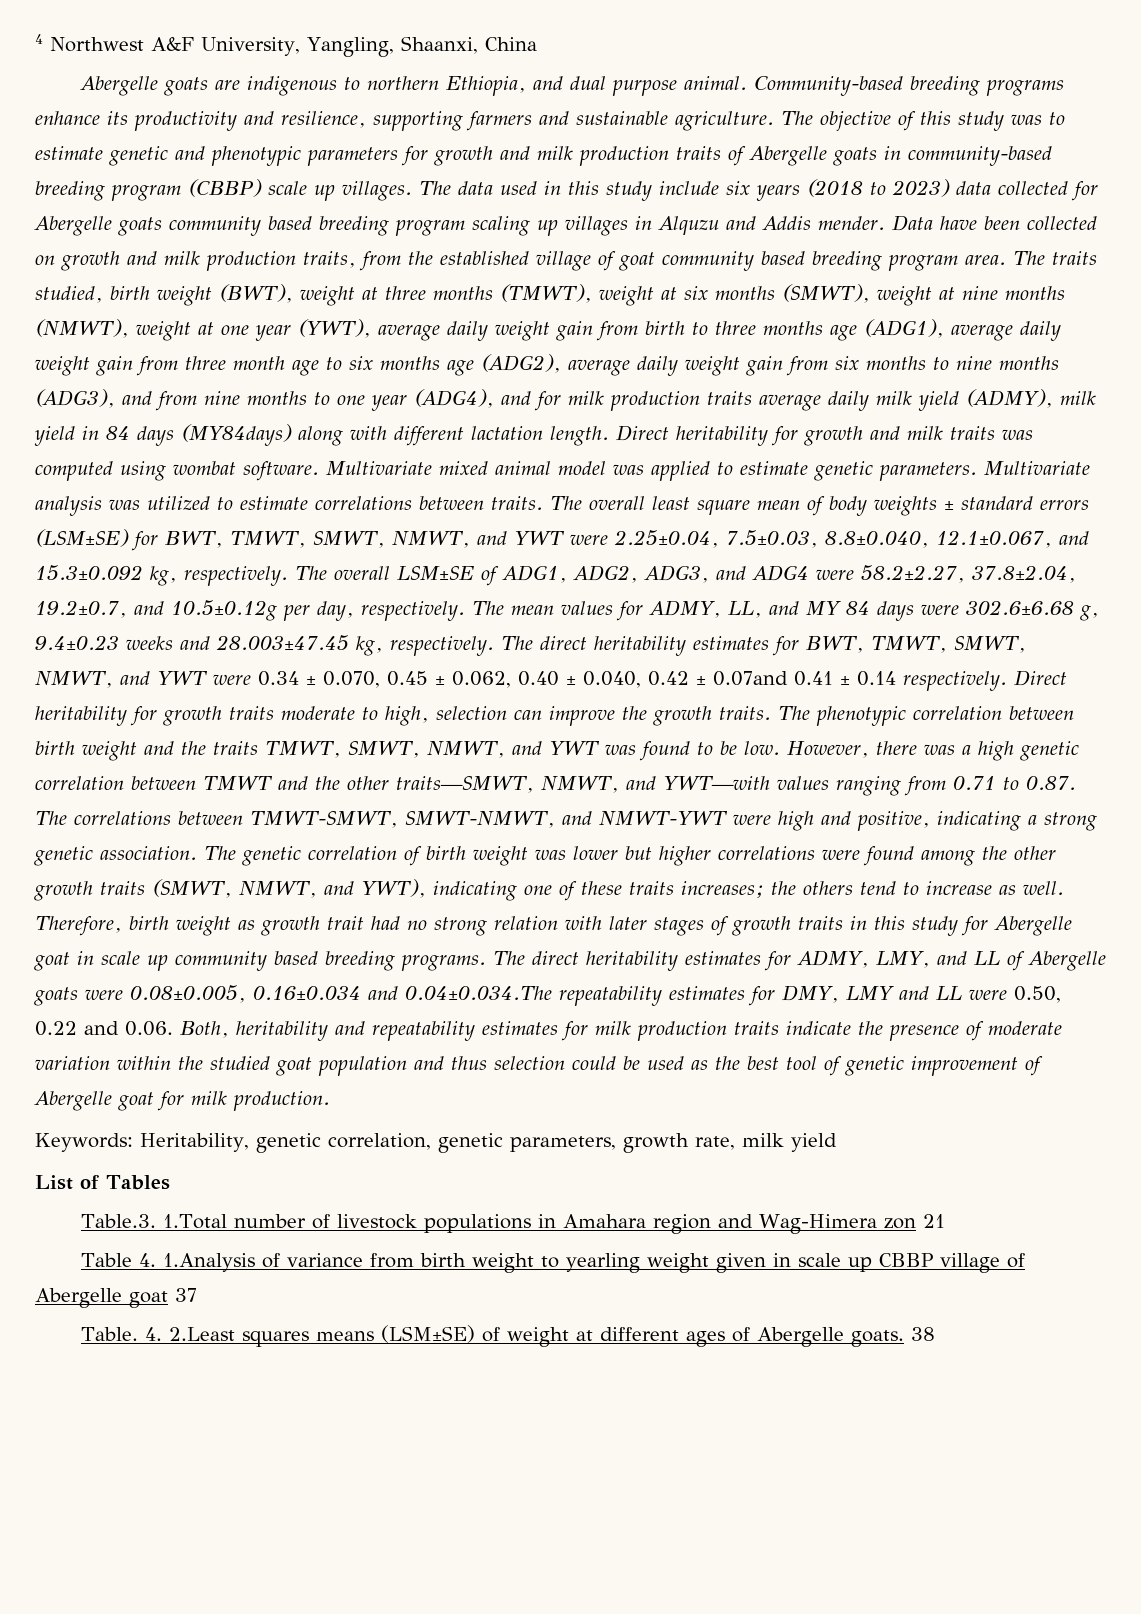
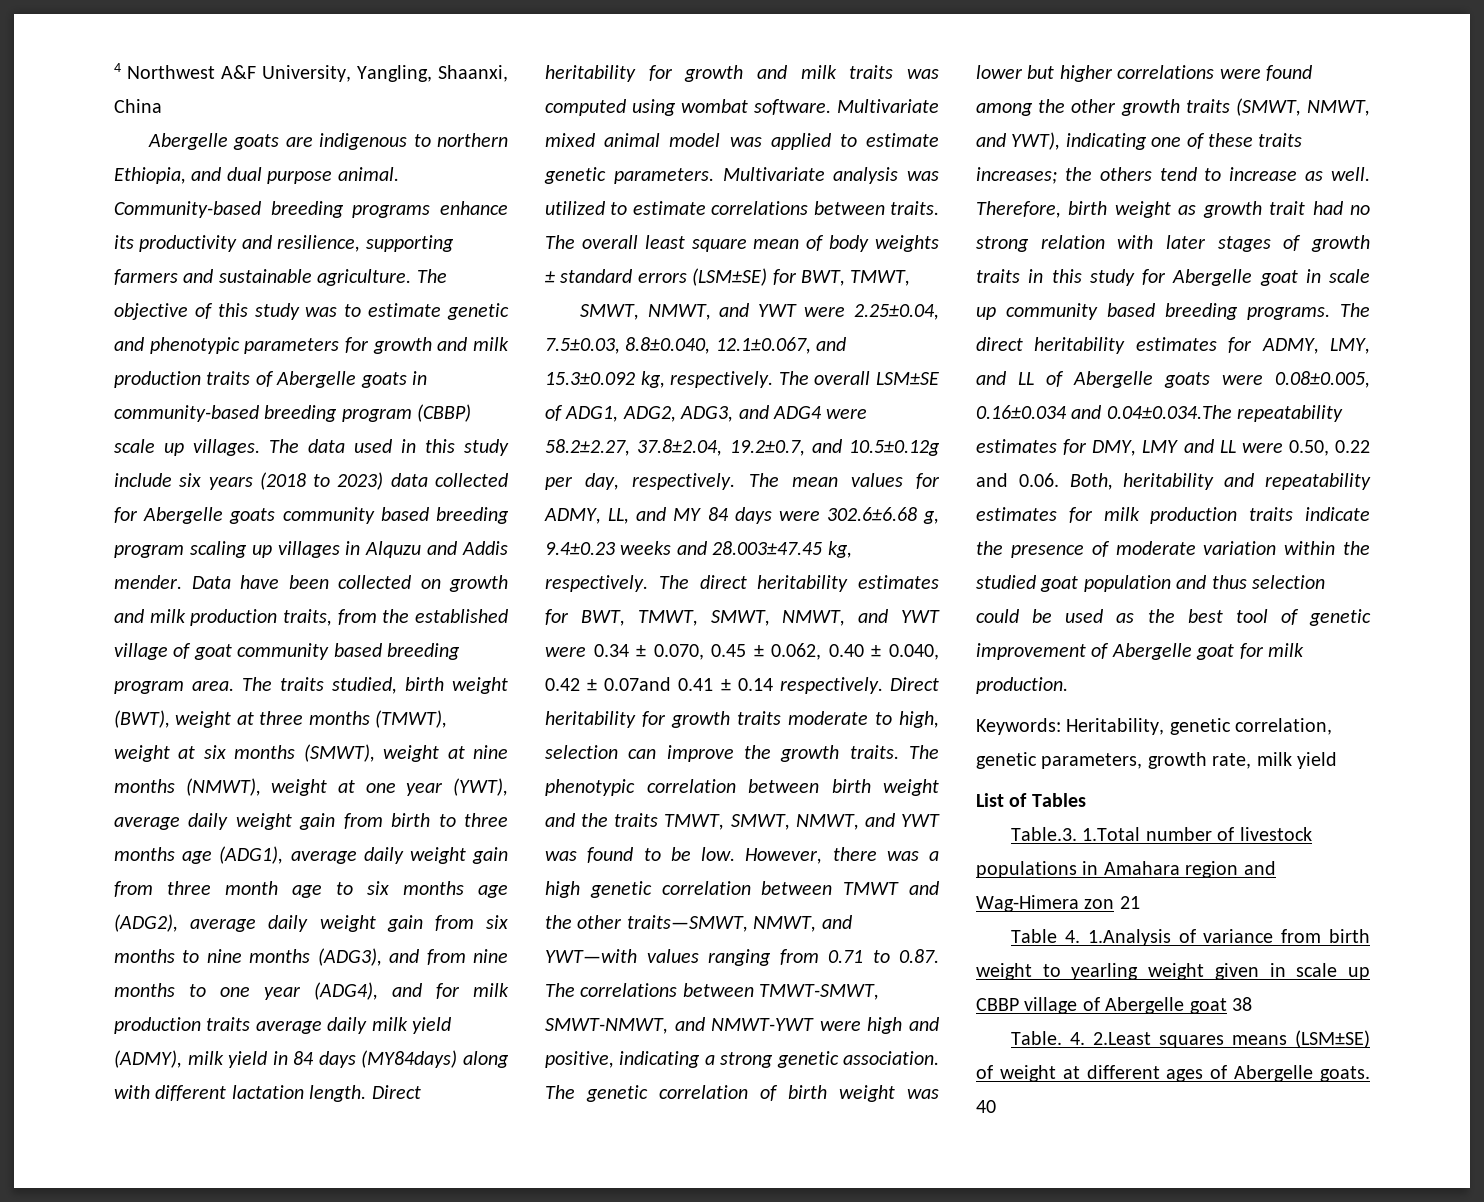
(306, 539) none -> (911, 278) //
[175,1288,197,1302] 37 -> [1232,997,1252,1011] 38
[911,1327,936,1341] 38 -> [976,1100,996,1113] 40

